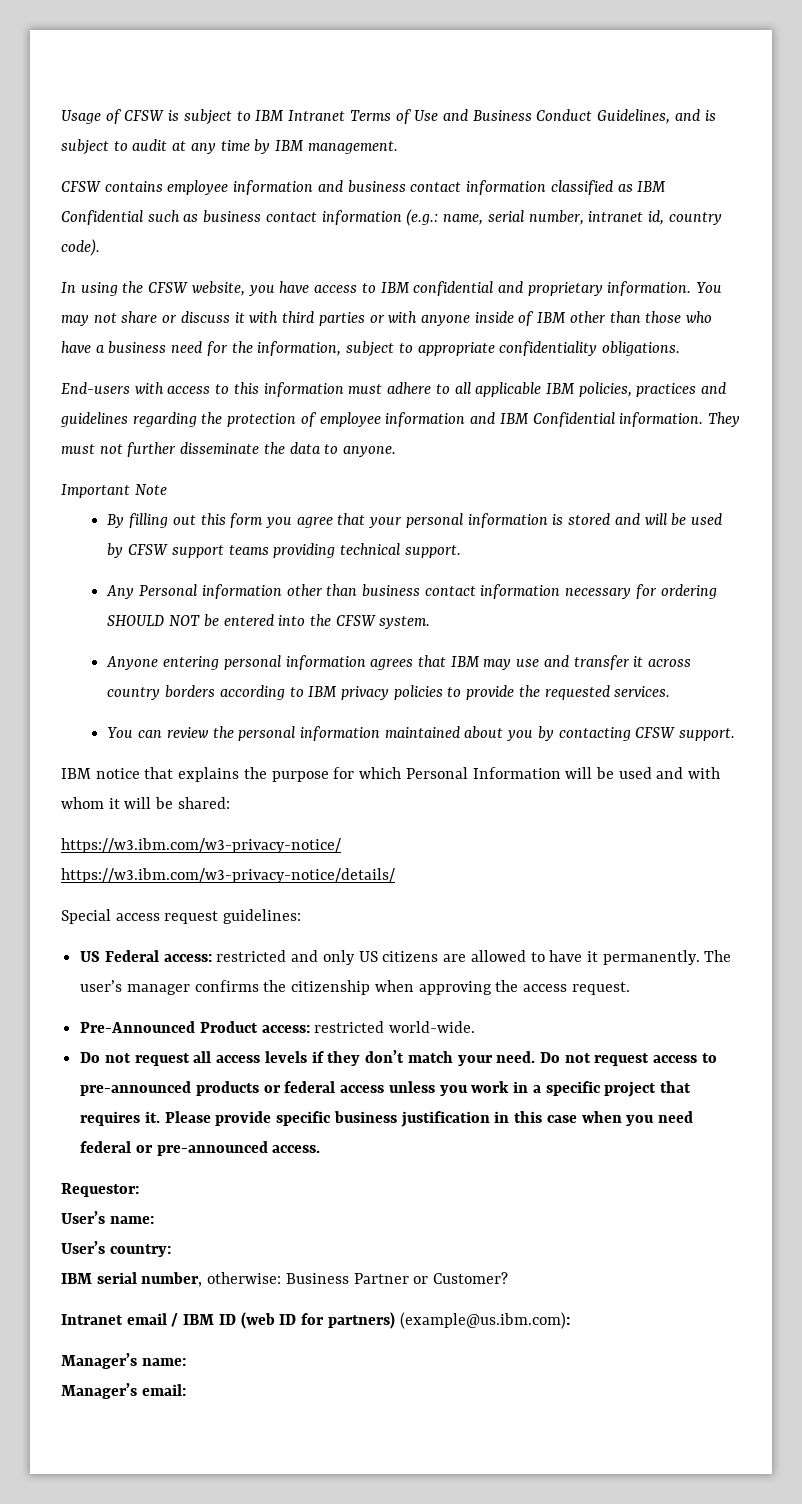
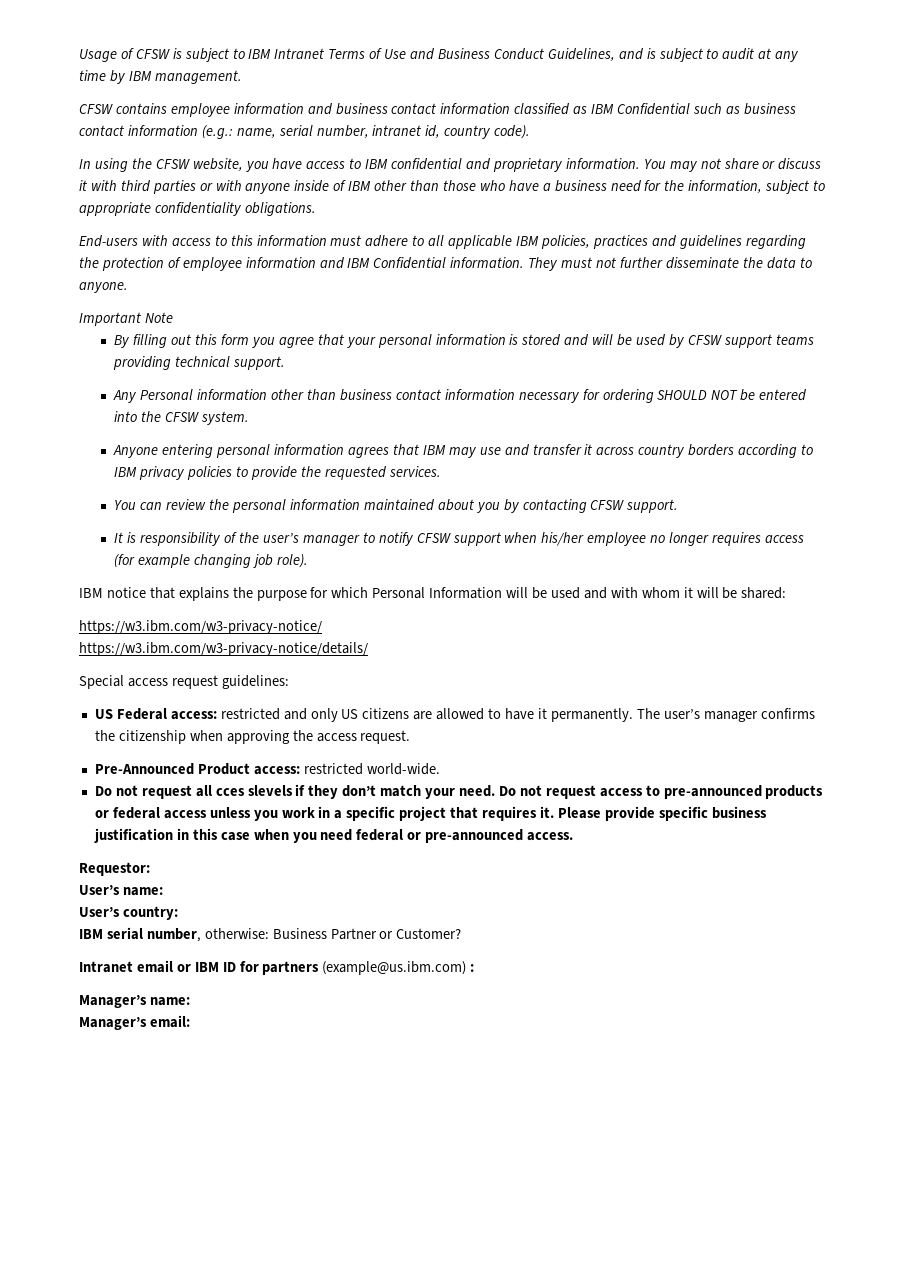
(736, 734) none -> [114,532,804,546] [114,554,309,568] // It is responsibility of the user’s manager to notify CFSW support when his/her employee no longer requires access (for example changing job role).
[216,1051,307,1063] access levels -> [215,785,293,796] cces slevels
[171,1313,179,1327] / -> [176,964,191,972] or
[240,1312,570,1329] (web ID for partners) (example@us.ibm.com): -> [239,961,475,975] for partners (example@us.ibm.com) :

